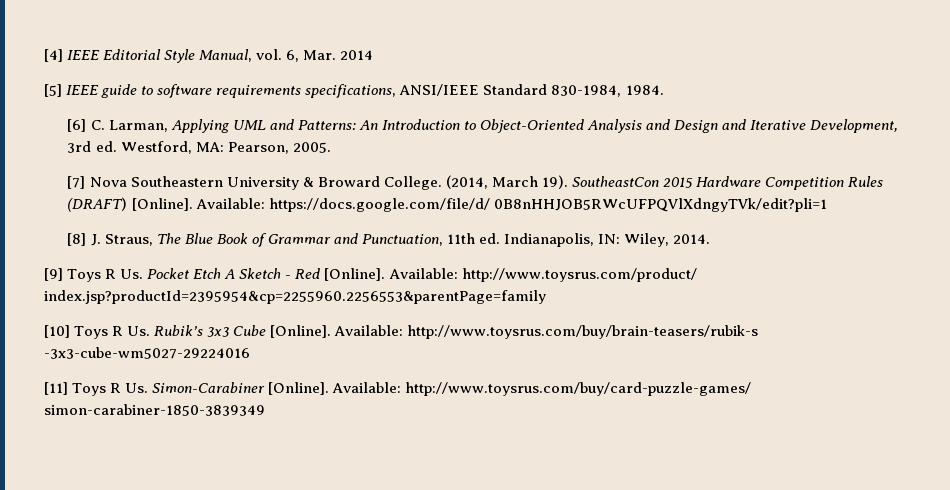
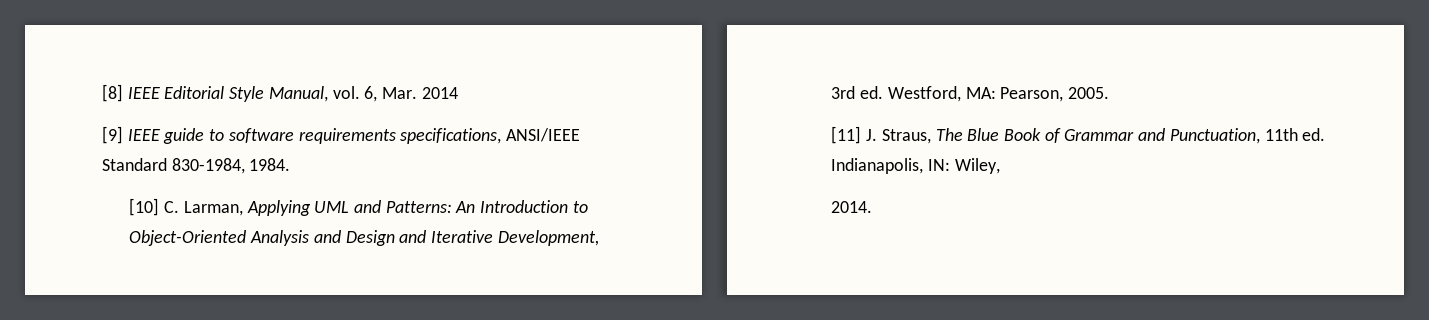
[44,49,63,62] [4] -> [102,84,123,102] [8]
[44,84,62,97] [5] -> [102,126,123,144] [9]
[67,119,87,132] [6] -> [129,198,160,216] [10]
[67,175,884,190] [67,197,827,212] [67,233,87,246] [7] Nova Southeastern University & Broward College. (2014, March 19). SoutheastCon 2015 Hardware Competition Rules (DRAFT) [Online]. Available: https://docs.google.com/file/d/ 0B8nHHJOB5RWcUFPQVlXdngyTVk/edit?pli=1 // [8] -> [831,126,862,144] [11]
(670, 240) none -> (1000, 166) //
[44,268,697,282] [44,290,546,304] [44,325,759,339] [44,347,250,359] [44,382,752,396] [44,404,265,416] // [9] Toys R Us. Pocket Etch A Sketch - Red [Online]. Available: http://www.toysrus.com/product/ index.jsp?productId=2395954&cp=2255960.2256553&parentPage=family // [10] Toys R Us. Rubik’s 3x3 Cube [Online]. Available: http://www.toysrus.com/buy/brain-teasers/rubik-s -3x3-cube-wm5027-29224016 // [11] Toys R Us. Simon-Carabiner [Online]. Available: http://www.toysrus.com/buy/card-puzzle-games/ simon-carabiner-1850-3839349 -> (873, 207) none

